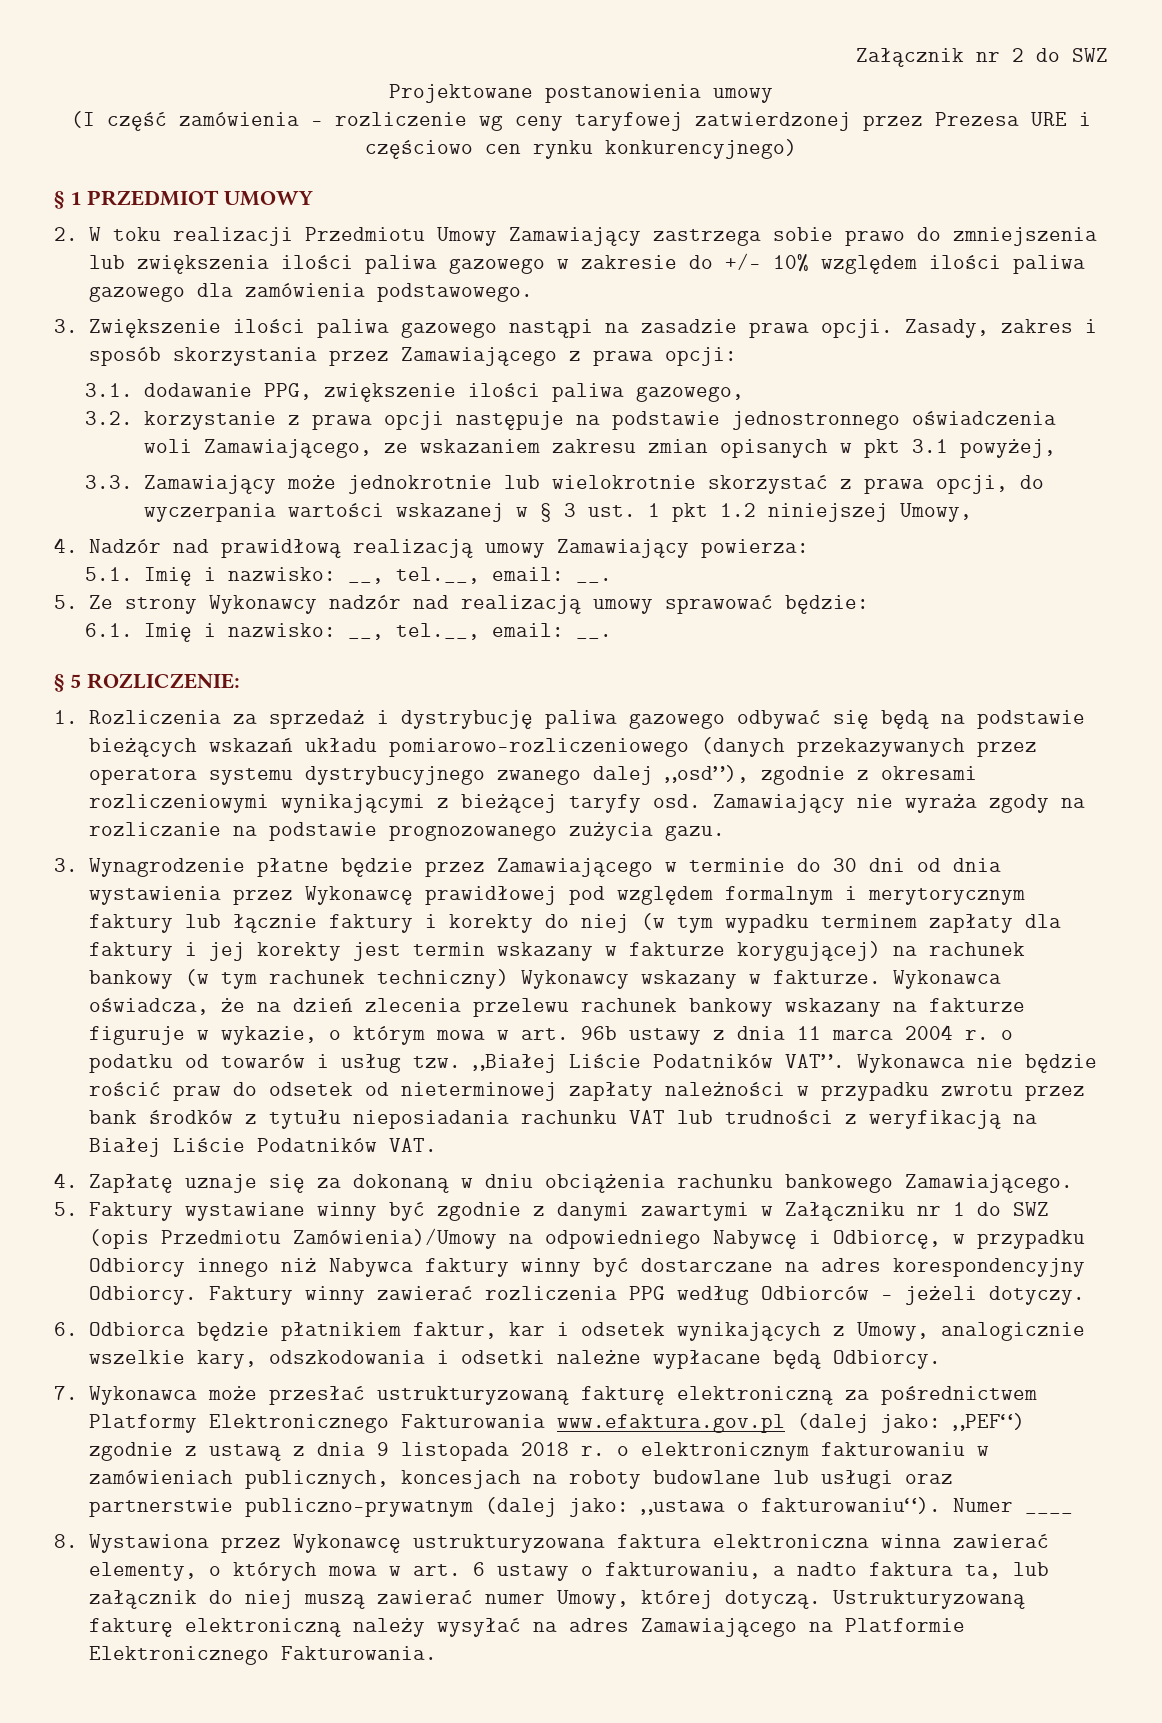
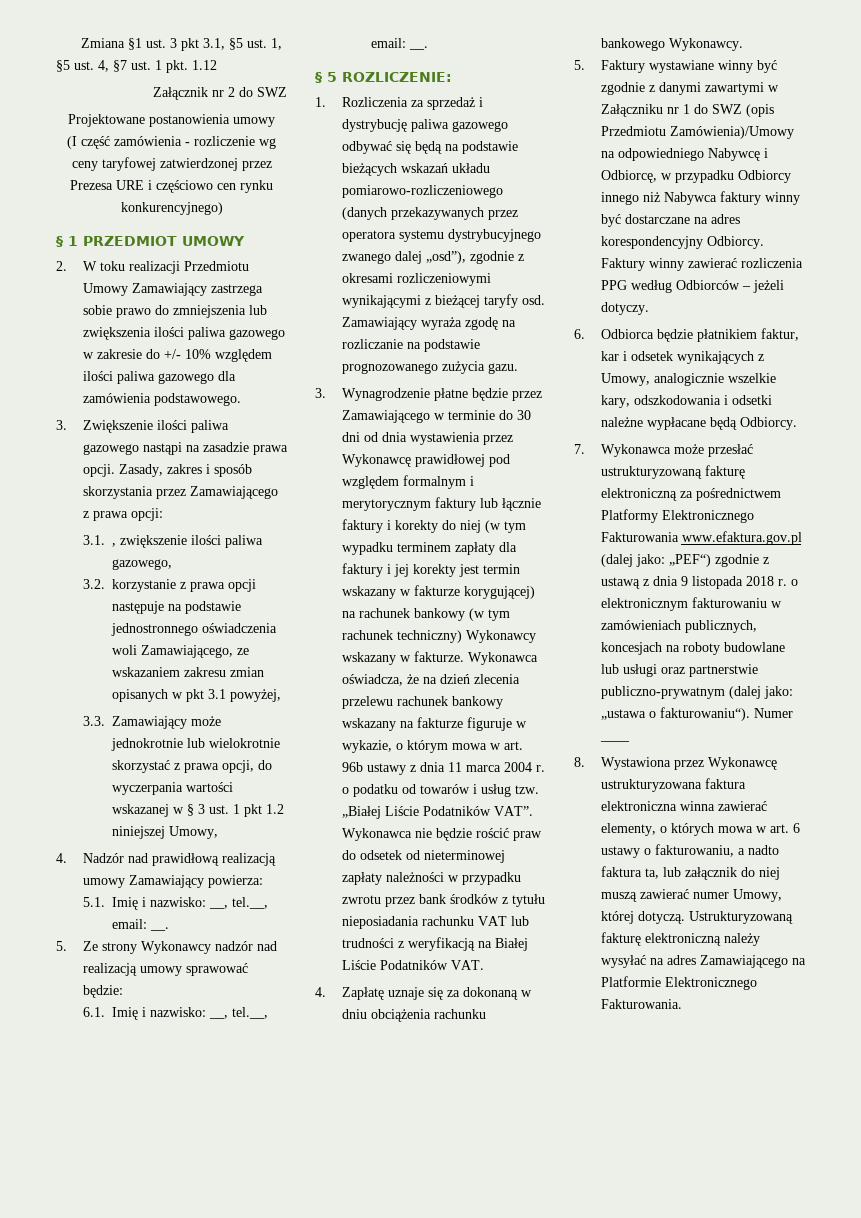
(856, 57) none -> [80,38,282,51] [56,60,217,73] Zmiana §1 ust. 3 pkt 3.1, §5 ust. 1, §5 ust. 4, §7 ust. 1 pkt. 1.12 //
[143,383,312,400] dodawanie PPG, -> [111,543,116,547] ,
[856,794,1049,813] nie wyraża zgody -> [420,317,498,330] wyraża zgodę
[904,1174,1073,1193] Zamawiającego. -> [668,38,743,51] Wykonawcy.

